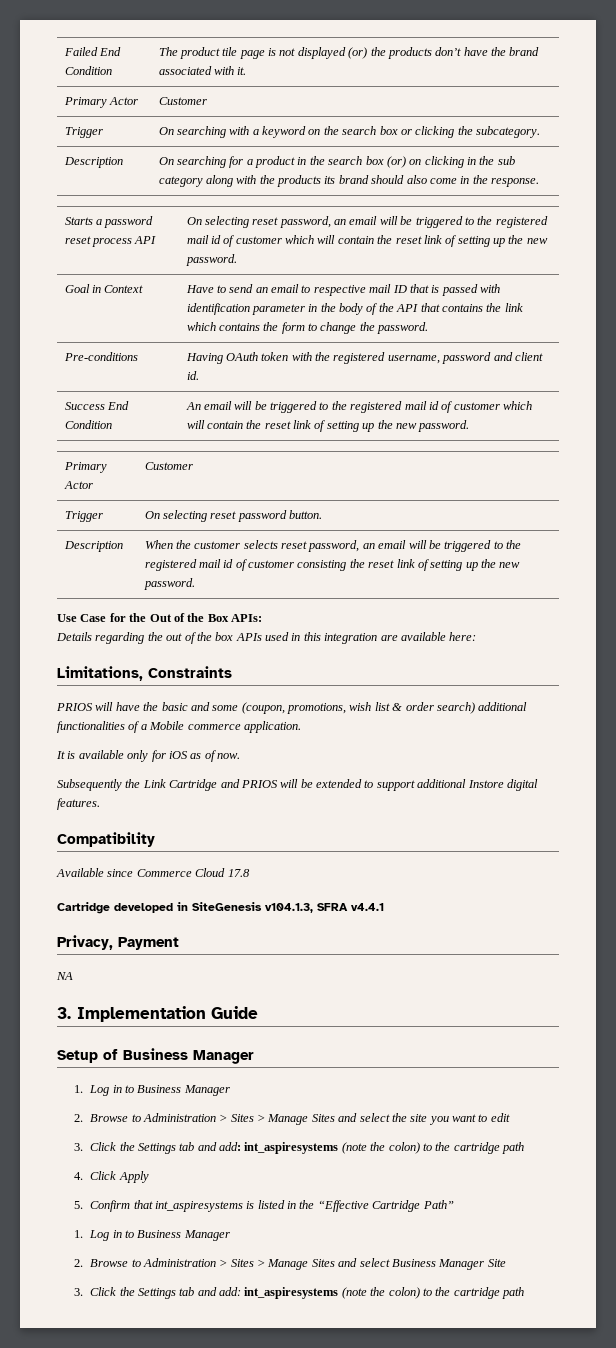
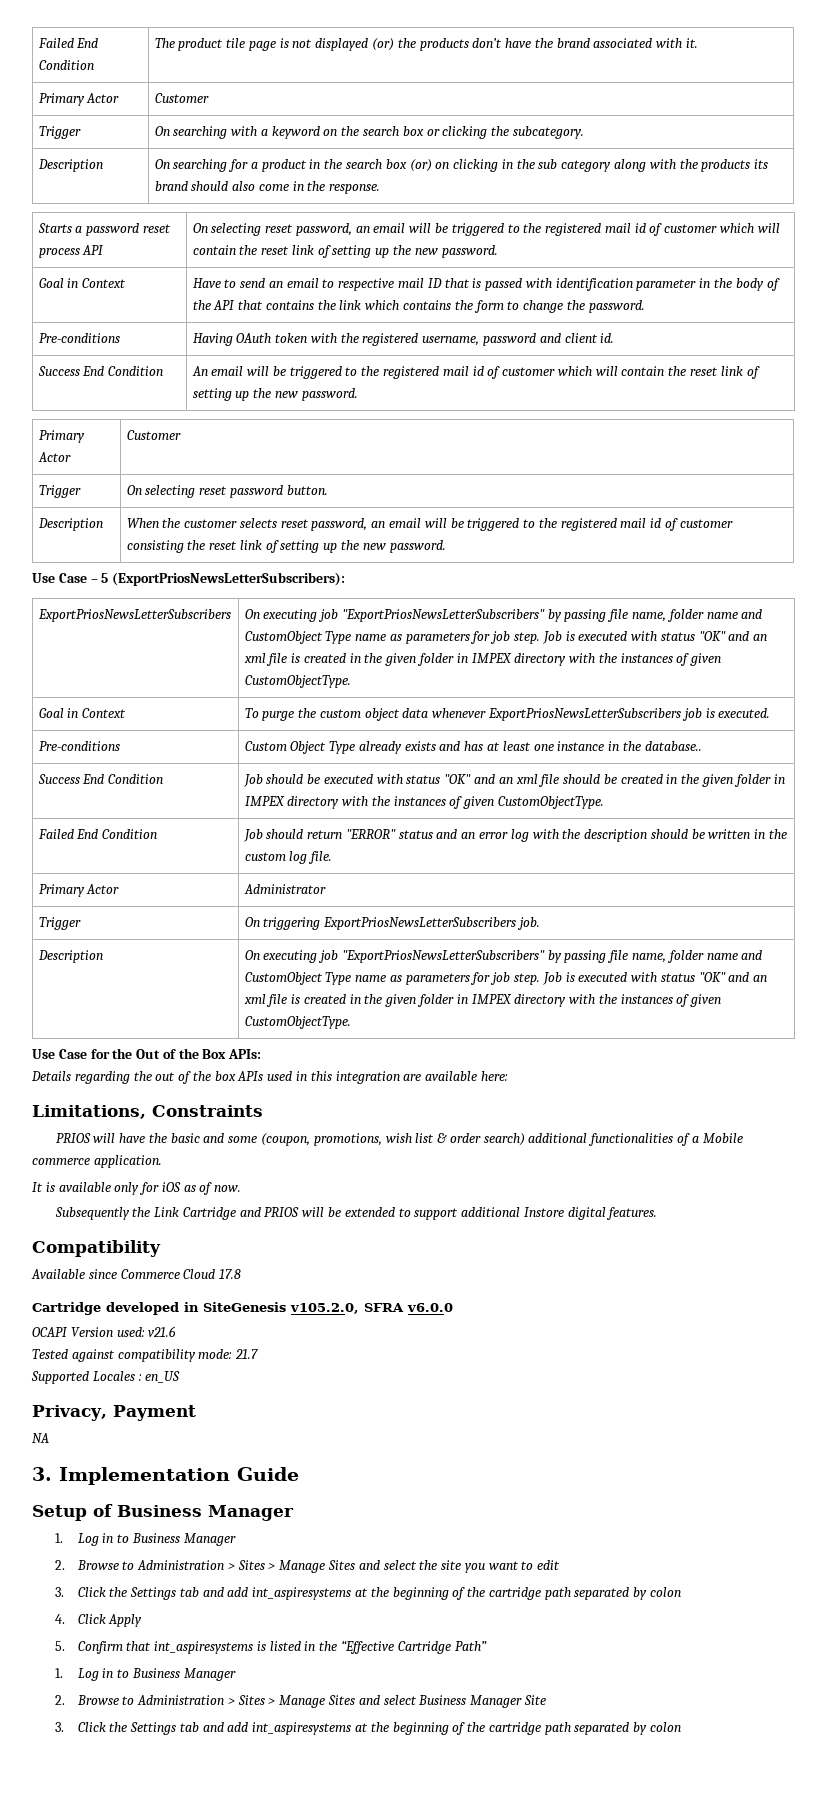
(195, 584) none -> [32,572,346,586] [37,609,231,622] [244,609,763,622] [244,631,768,644] [243,653,722,666] [244,675,351,688] [38,708,127,718] [244,708,771,721] [38,741,120,751] [244,741,702,754] [37,774,164,784] [243,774,785,787] [244,796,605,809] [37,829,158,839] [243,829,788,842] [244,851,333,864] [38,884,120,897] [243,884,326,894] [38,917,81,930] [244,917,540,930] [37,950,103,963] [244,950,763,963] [244,972,768,985] [243,994,722,1007] [244,1016,351,1029] // Use Case – 5 (ExportPriosNewsLetterSubscribers): // ExportPriosNewsLetterSubscribers | On executing job "ExportPriosNewsLetterSubscribers" by passing file name, folder name and CustomObject Type name as parameters for job step. Job is executed with status "OK" and an xml file is created in the given folder in IMPEX directory with the instances of given CustomObjectType. // Goal in Context | To purge the custom object data whenever ExportPriosNewsLetterSubscribers job is executed. // Pre-conditions | Custom Object Type already exists and has at least one instance in the database.. // Success End Condition | Job should be executed with status "OK" and an xml file should be created in the given folder in IMPEX directory with the instances of given CustomObjectType. // Failed End Condition | Job should return "ERROR" status and an error log with the description should be written in the custom log file. // Primary Actor | Administrator // Trigger | On triggering ExportPriosNewsLetterSubscribers job. // Description | On executing job "ExportPriosNewsLetterSubscribers" by passing file name, folder name and CustomObject Type name as parameters for job step. Job is executed with status "OK" and an xml file is created in the given folder in IMPEX directory with the instances of given CustomObjectType.
[265,903,384,913] v104.1.3, SFRA v4.4.1 -> [290,1303,453,1314] [32,1326,177,1337] [32,1349,259,1362] [31,1371,181,1384] v105.2.0, SFRA v6.0.0 // OCAPI Version used: v21.6 // Tested against compatibility mode: 21.7 // Supported Locales : en_US
[219,1142,525,1154] add: int_aspiresystems (note the colon) to the cartridge path -> [227,1587,682,1600] add int_aspiresystems at the beginning of the cartridge path separated by colon
[219,1287,525,1299] add: int_aspiresystems (note the colon) to the cartridge path -> [227,1722,682,1735] add int_aspiresystems at the beginning of the cartridge path separated by colon

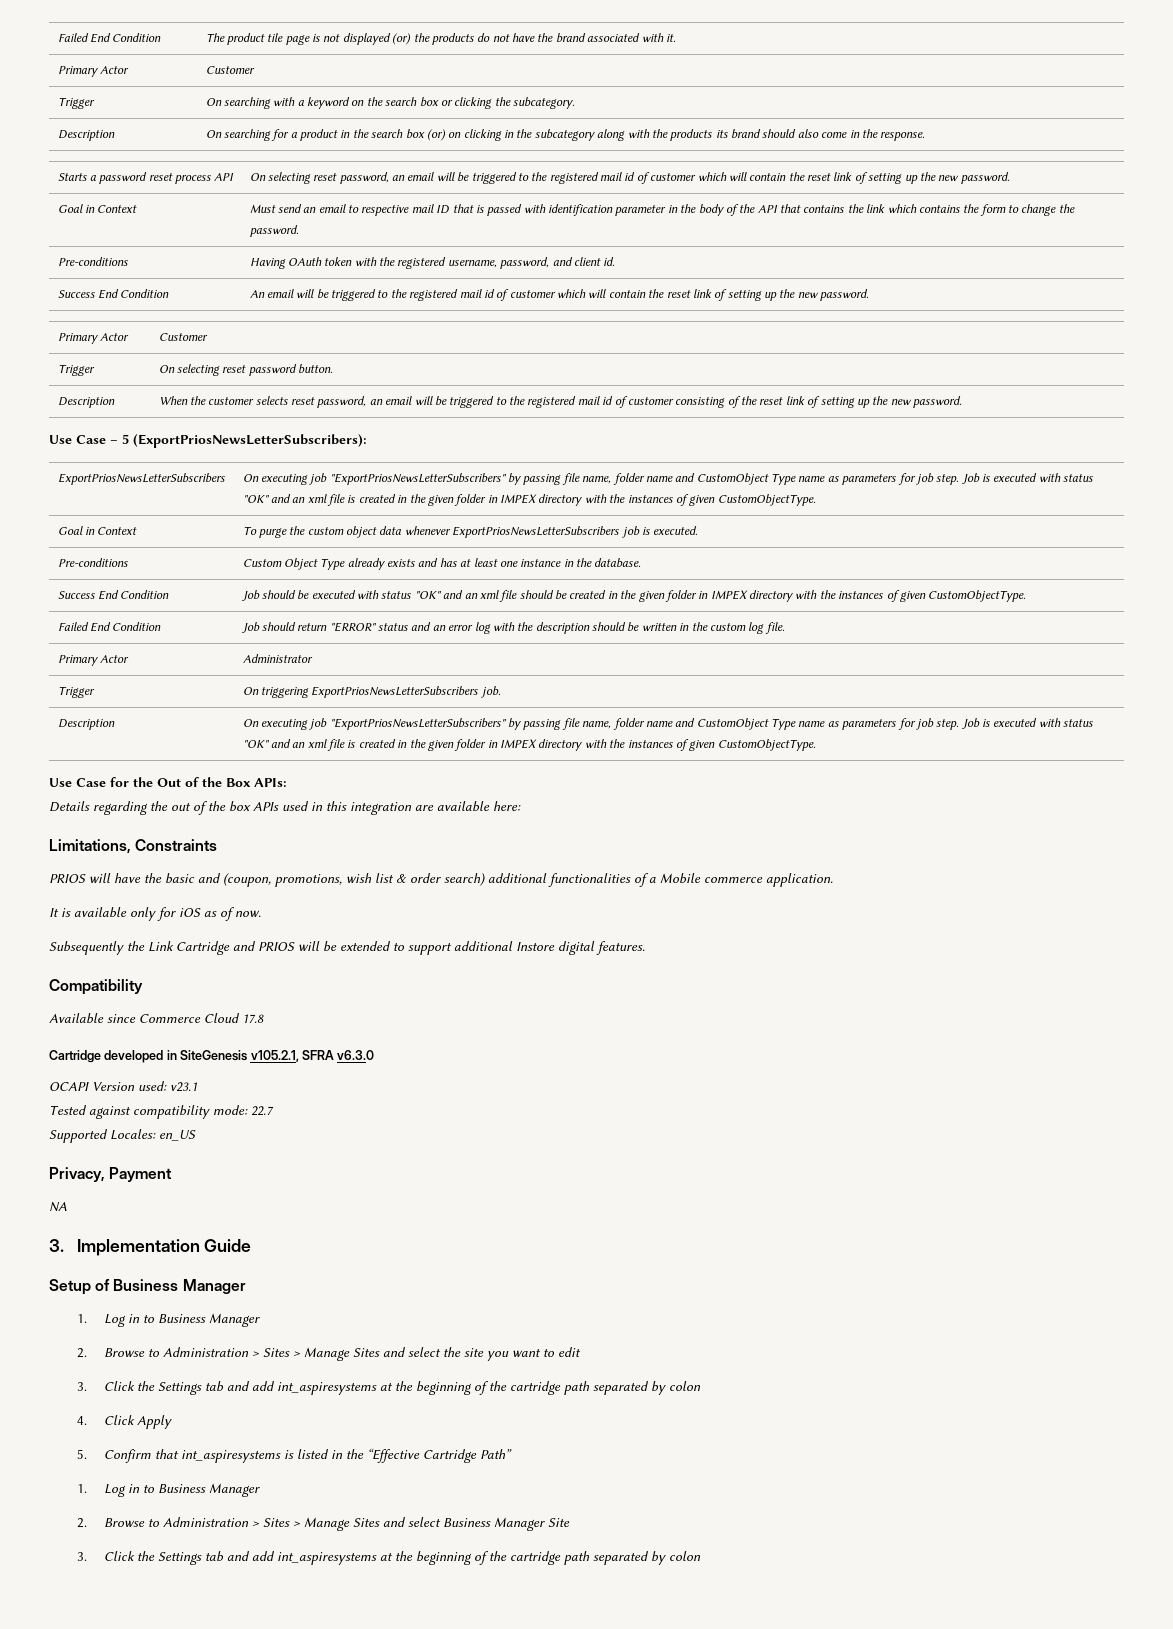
[472,38,503,48] don’t -> [477,33,510,42] do not
[538,159,612,172] sub category -> [534,129,595,141] subcategory
[192,278,237,288] Have to -> [249,204,276,213] Must
[483,333,537,346] password -> [500,257,550,269] password,
(184, 546) none -> [727,396,741,408] of
[644,741,702,751] database.. -> [594,558,642,568] database.
[228,1136,258,1143] some -> (221, 878) none
[290,1303,453,1314] v105.2.0, SFRA v6.0.0 -> [250,1050,375,1062] v105.2.1, SFRA v6.3.0
[148,1326,177,1337] v21.6 -> [170,1082,198,1092] v23.1
[235,1349,259,1359] 21.7 -> [251,1106,274,1116] 22.7
[92,1371,142,1381] Locales : -> [110,1129,156,1140] Locales:

